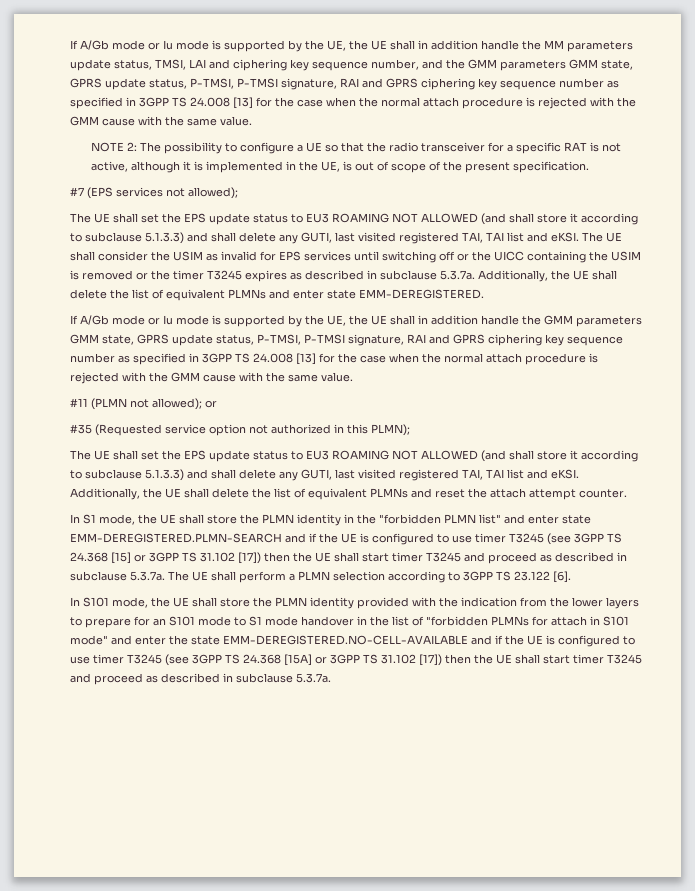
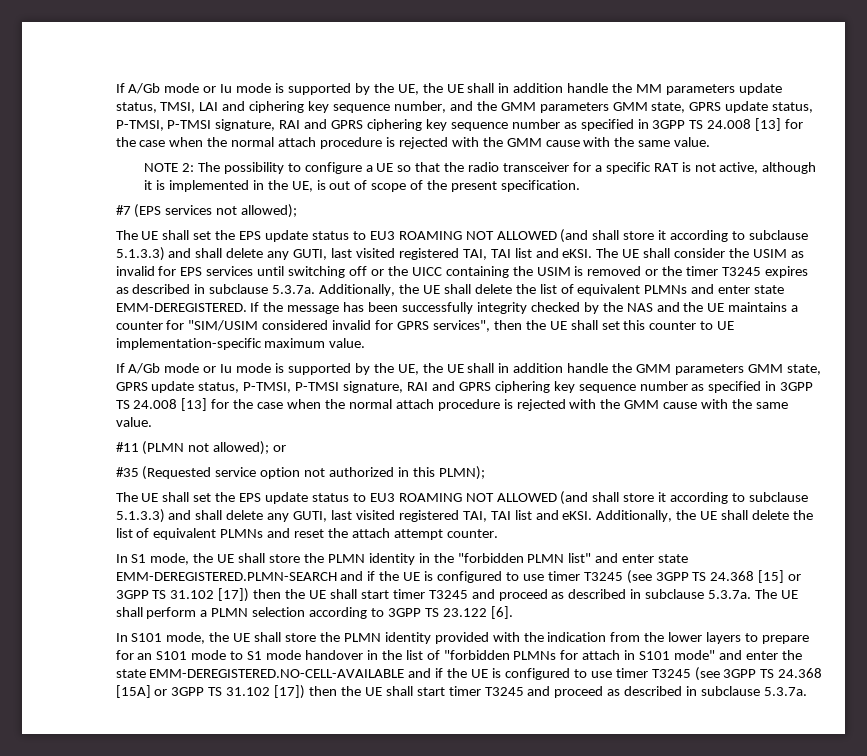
(484, 294) none -> [250,302,799,314] [115,320,735,332] [115,338,366,350] If the message has been successfully integrity checked by the NAS and the UE maintains a counter for "SIM/USIM considered invalid for GPRS services", then the UE shall set this counter to UE implementation-specific maximum value.

